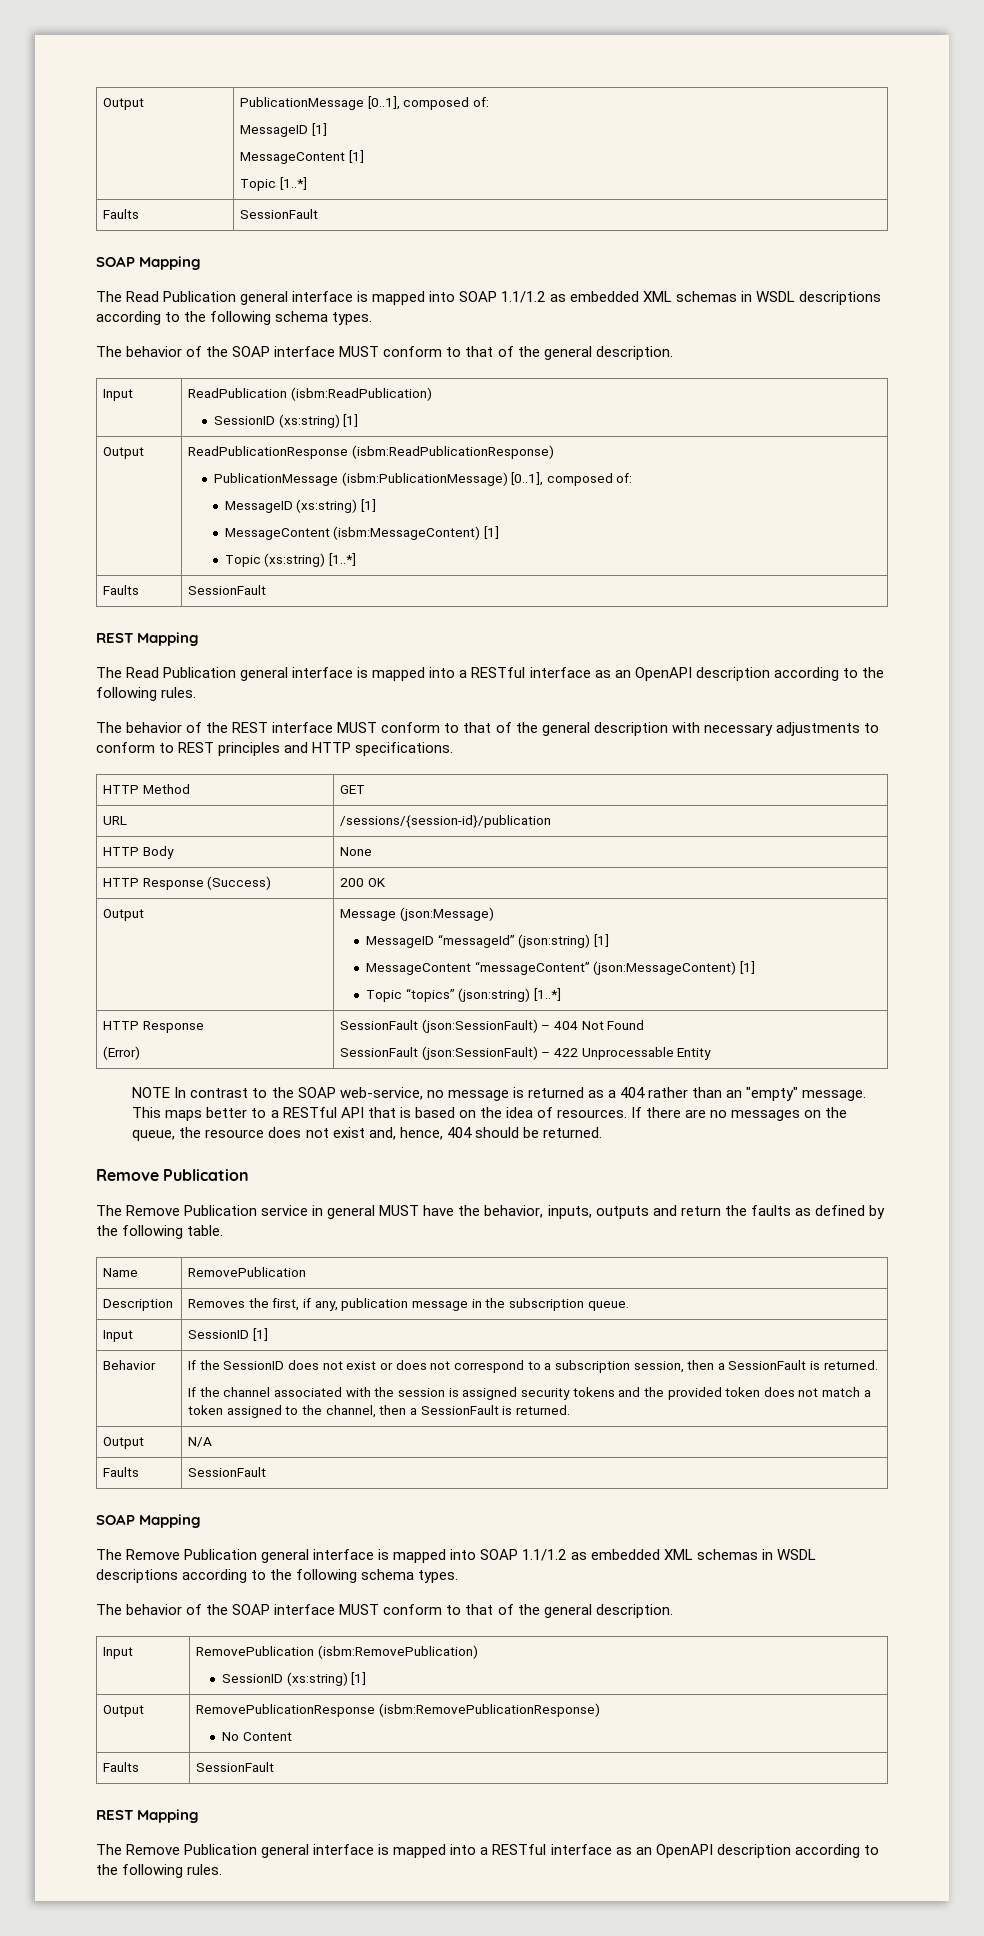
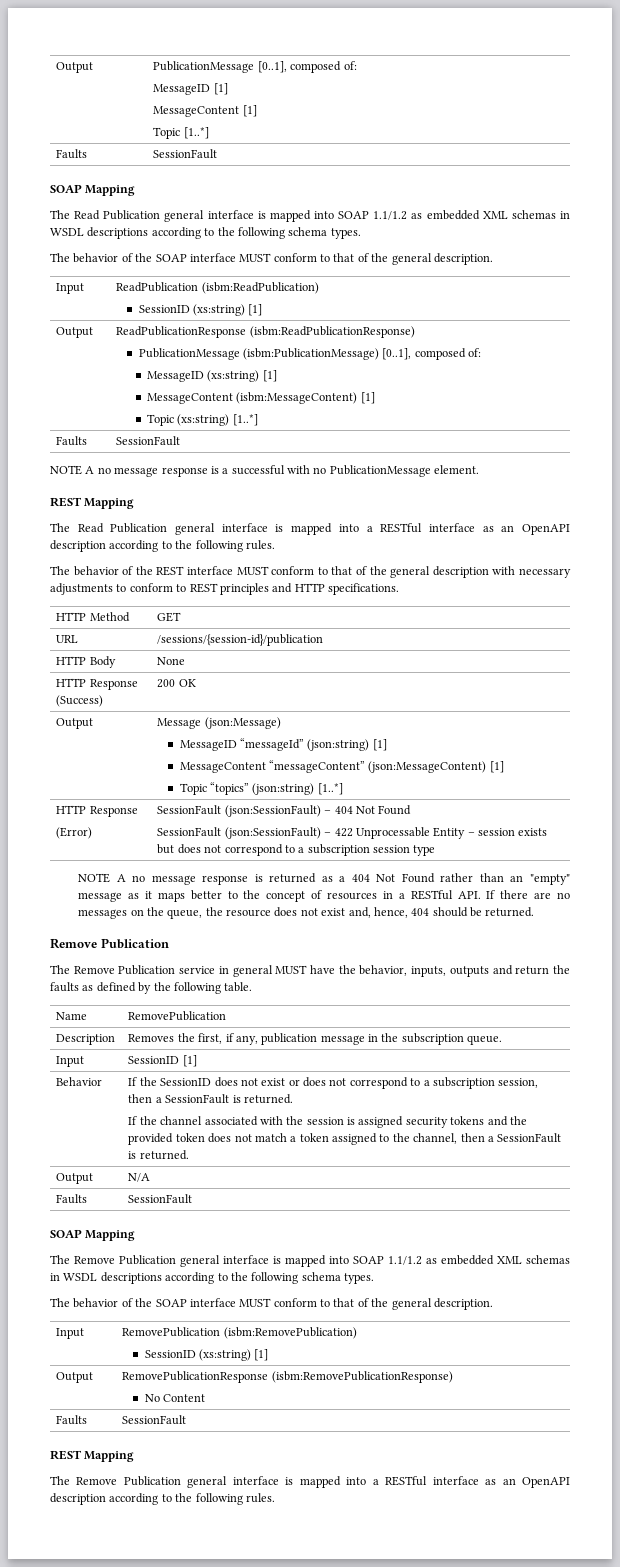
(267, 590) none -> [50,465,480,477] // NOTE A no message response is a successful with no PublicationMessage element.
[132,1087,509,1101] // NOTE In contrast to the SOAP web-service, no message -> [467,828,548,836] [157,844,436,856] [78,873,249,885] – session exists but does not correspond to a subscription session type // NOTE A no message response
(645, 1092) none -> [376,873,435,883] Not Found
[802,1090,867,1101] [132,1107,628,1121] message. This maps better to a RESTful API that is based on the idea of resources. -> [78,890,481,902] message as it maps better to the concept of resources in a RESTful API.

